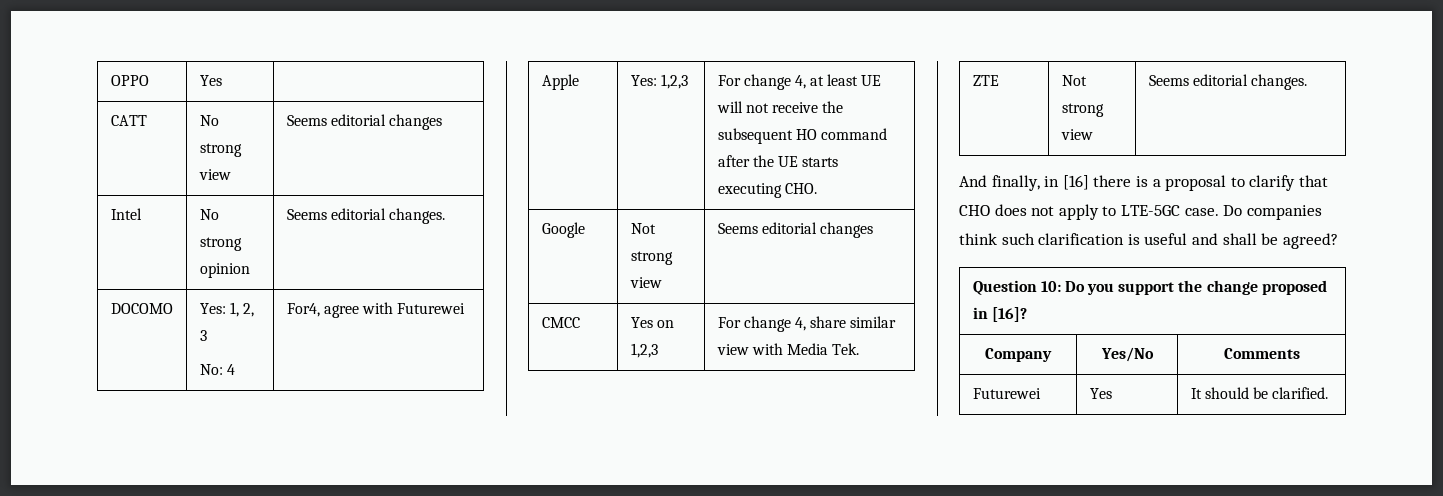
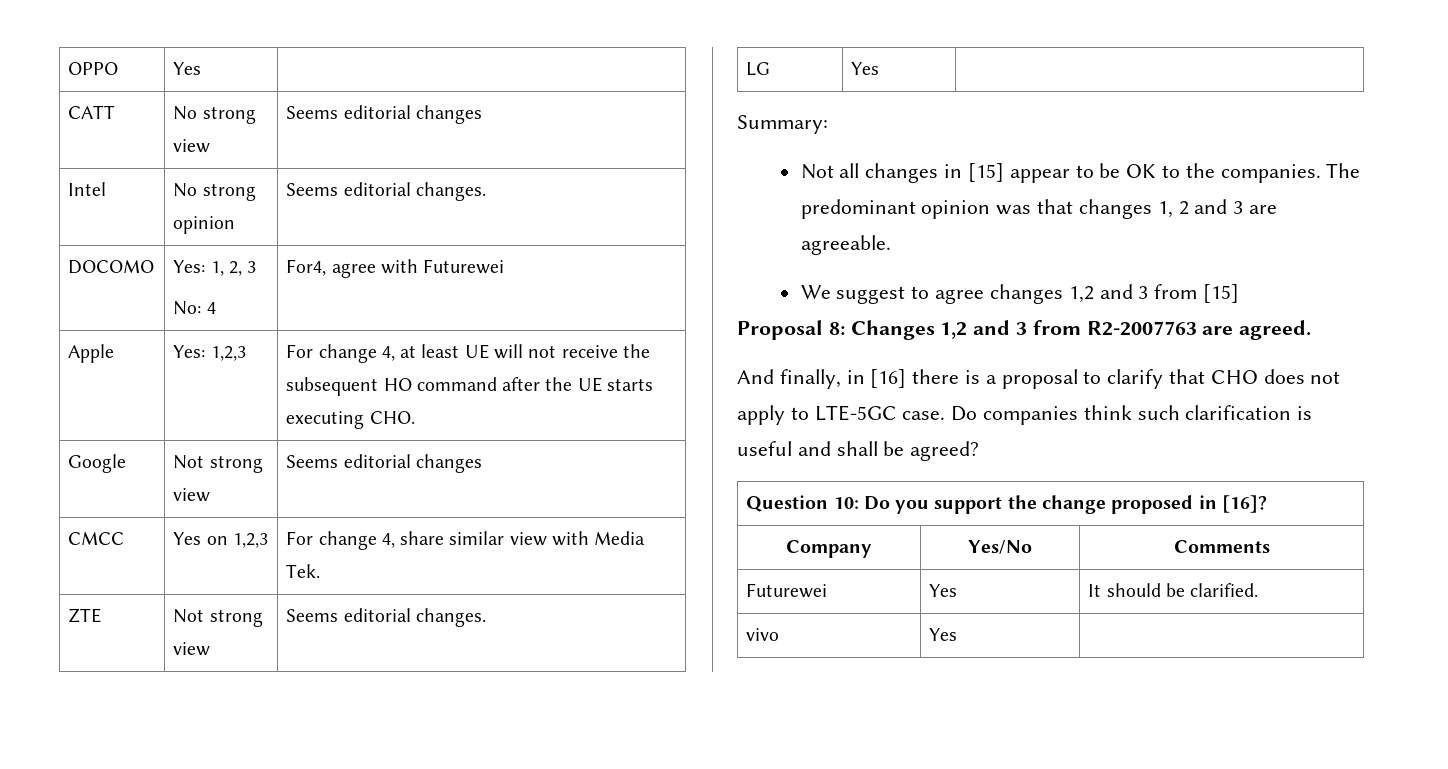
(1307, 82) none -> [746,62,771,76] [851,62,880,75] [737,115,828,134] [800,163,1361,183] [800,199,1277,219] [800,235,891,255] [800,284,1239,304] [737,320,1312,340] // LG | Yes | // Summary: // Not all changes in [15] appear to be OK to the companies. The predominant opinion was that changes 1, 2 and 3 are agreeable. // We suggest to agree changes 1,2 and 3 from [15] // Proposal 8: Changes 1,2 and 3 from R2-2007763 are agreed.
(1329, 393) none -> [746,628,780,641] [929,628,958,641] // vivo | Yes |

